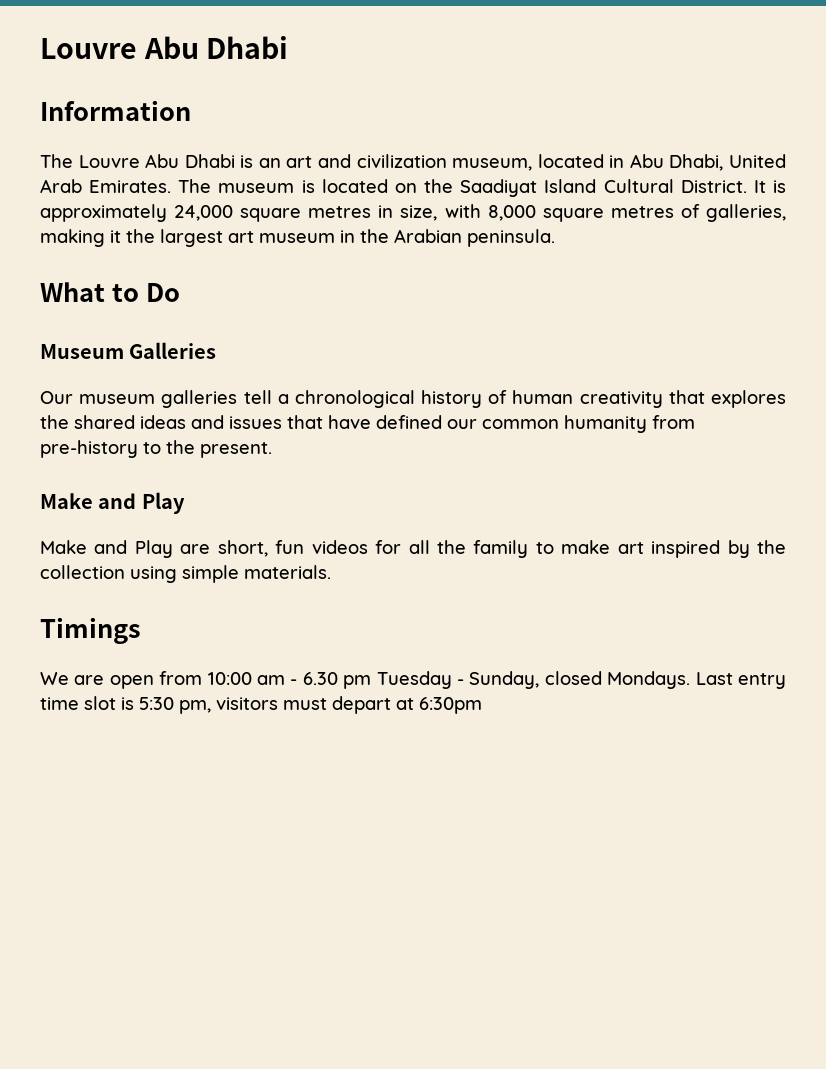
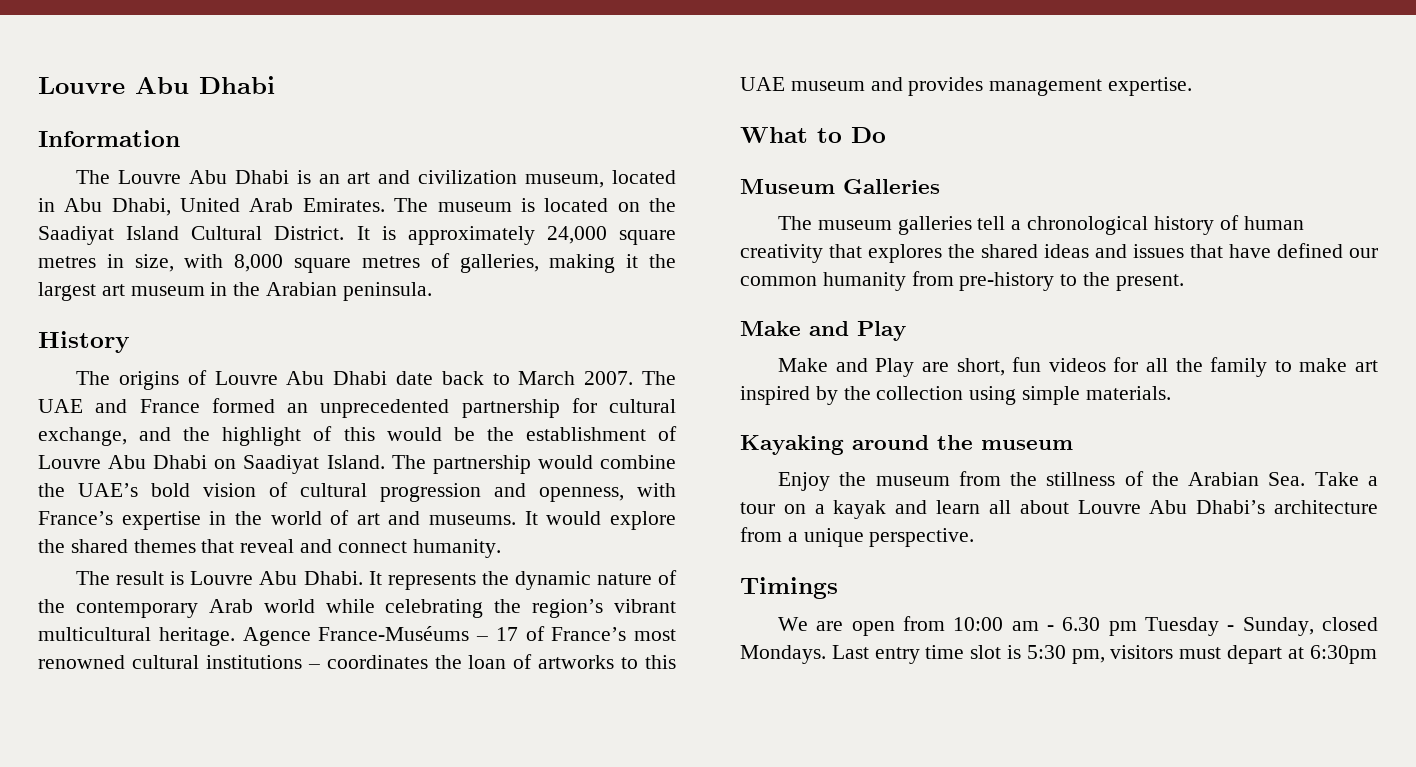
(555, 238) none -> [38,331,130,353] [76,370,676,390] [38,398,676,418] [38,426,678,446] [38,455,676,474] [38,482,676,502] [38,510,676,530] [38,539,501,558] [76,570,678,590] [38,599,676,618] [38,626,676,646] [38,654,676,669] [740,77,1193,96] // History // The origins of Louvre Abu Dhabi date back to March 2007. The UAE and France formed an unprecedented partnership for cultural exchange, and the highlight of this would be the establishment of Louvre Abu Dhabi on Saadiyat Island. The partnership would combine the UAE’s bold vision of cultural progression and openness, with France’s expertise in the world of art and museums. It would explore the shared themes that reveal and connect humanity. // The result is Louvre Abu Dhabi. It represents the dynamic nature of the contemporary Arab world while celebrating the region’s vibrant multicultural heritage. Agence France-Muséums – 17 of France’s most renowned cultural institutions – coordinates the loan of artworks to this UAE museum and provides management expertise.
[40,391,73,404] Our -> [778,216,813,230] The
(331, 572) none -> [740,435,1073,455] [778,471,1378,491] [740,500,1378,519] [740,527,975,547] // Kayaking around the museum // Enjoy the museum from the stillness of the Arabian Sea. Take a tour on a kayak and learn all about Louvre Abu Dhabi’s architecture from a unique perspective.

